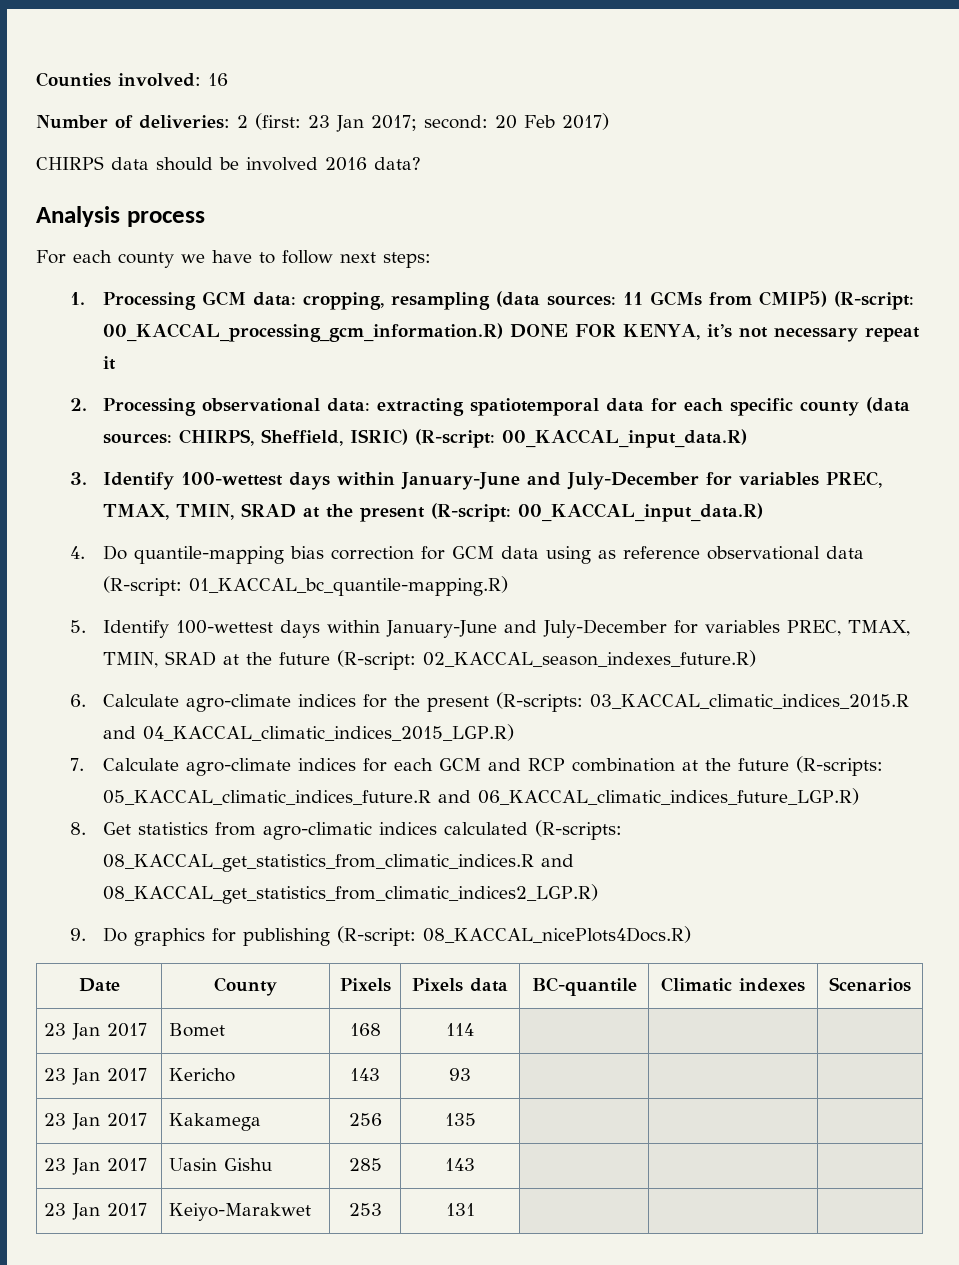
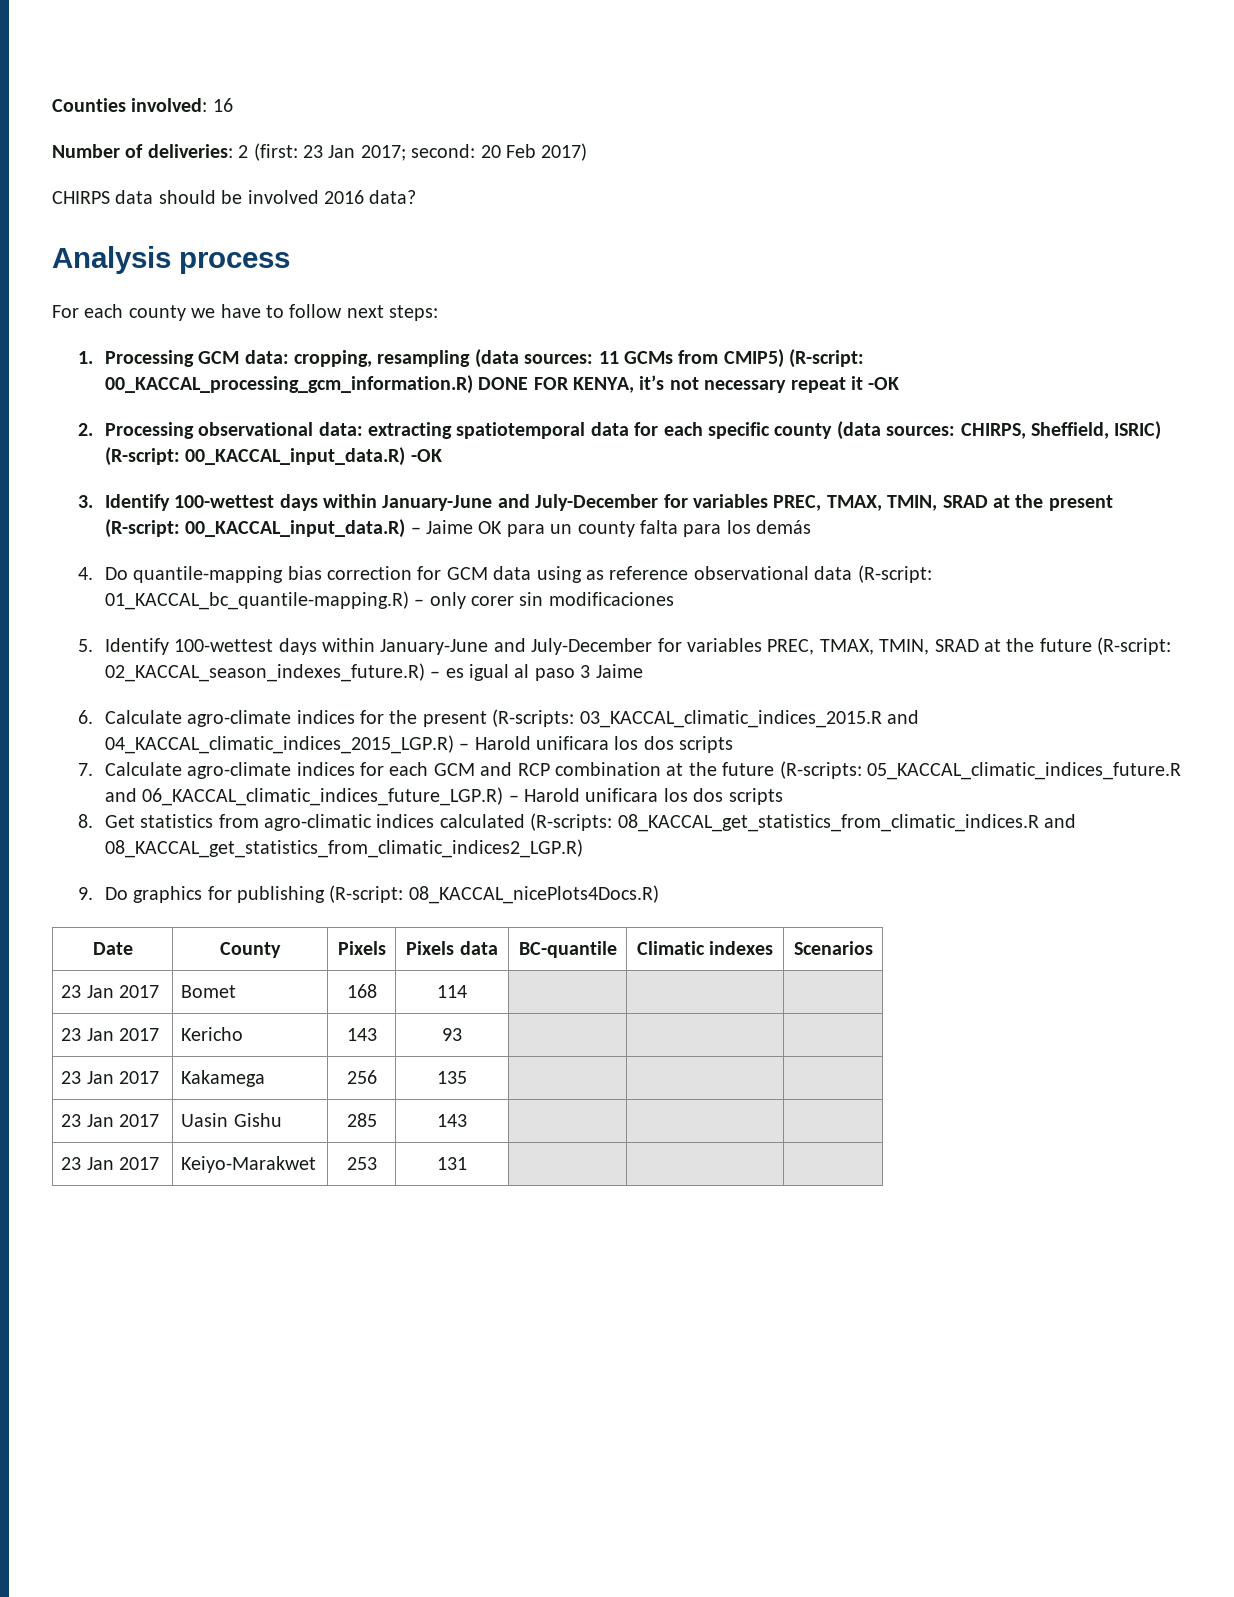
(117, 363) none -> [868,377,900,390] -OK
(748, 438) none -> [410,449,442,462] -OK
(764, 512) none -> [410,520,812,537] – Jaime OK para un county falta para los demás
(509, 586) none -> [414,592,674,609] – only corer sin modificaciones
(757, 658) none -> [430,664,643,681] – es igual al paso 3 Jaime
(515, 732) none -> [459,736,734,753] – Harold unificara los dos scripts
(860, 796) none -> [508,788,783,805] – Harold unificara los dos scripts

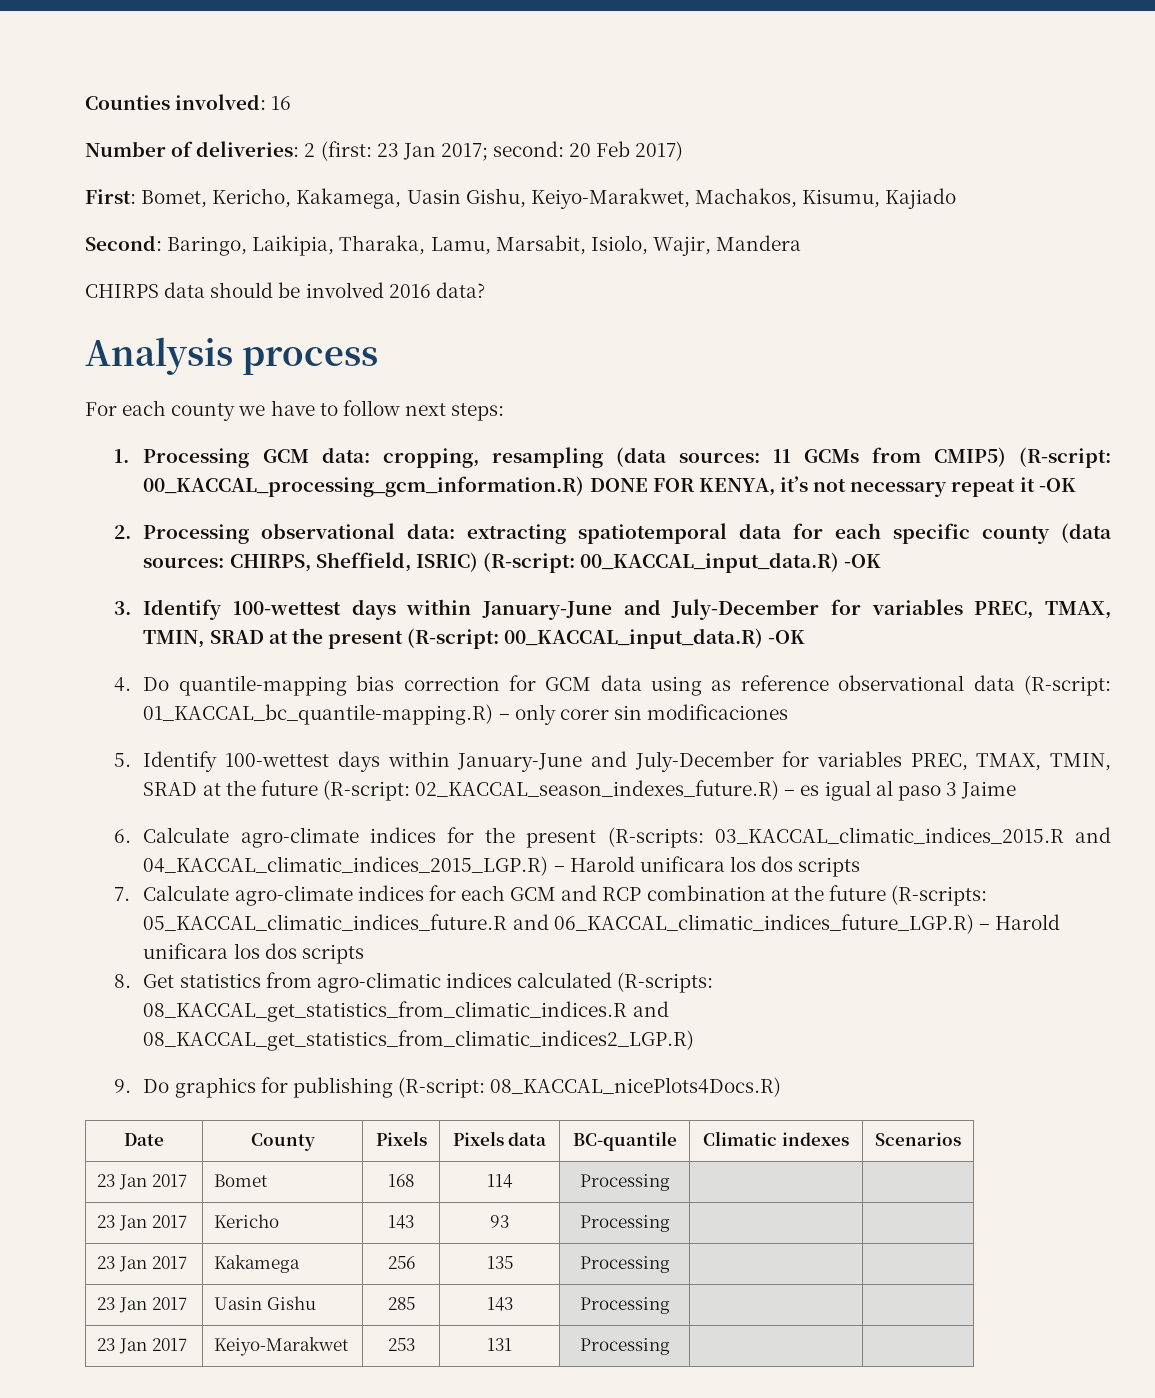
(588, 152) none -> [85,188,957,209] [85,235,802,256] // First: Bomet, Kericho, Kakamega, Uasin Gishu, Keiyo-Marakwet, Machakos, Kisumu, Kajiado // Second: Baringo, Laikipia, Tharaka, Lamu, Marsabit, Isiolo, Wajir, Mandera
[410,520,812,537] – Jaime OK para un county falta para los demás -> [768,630,806,644] -OK
(467, 991) none -> [579,1174,670,1191] Processing
(462, 1034) none -> [579,1215,670,1232] Processing
(467, 1077) none -> [579,1256,670,1273] Processing
(467, 1120) none -> [579,1297,670,1314] Processing
(467, 1163) none -> [579,1338,670,1355] Processing

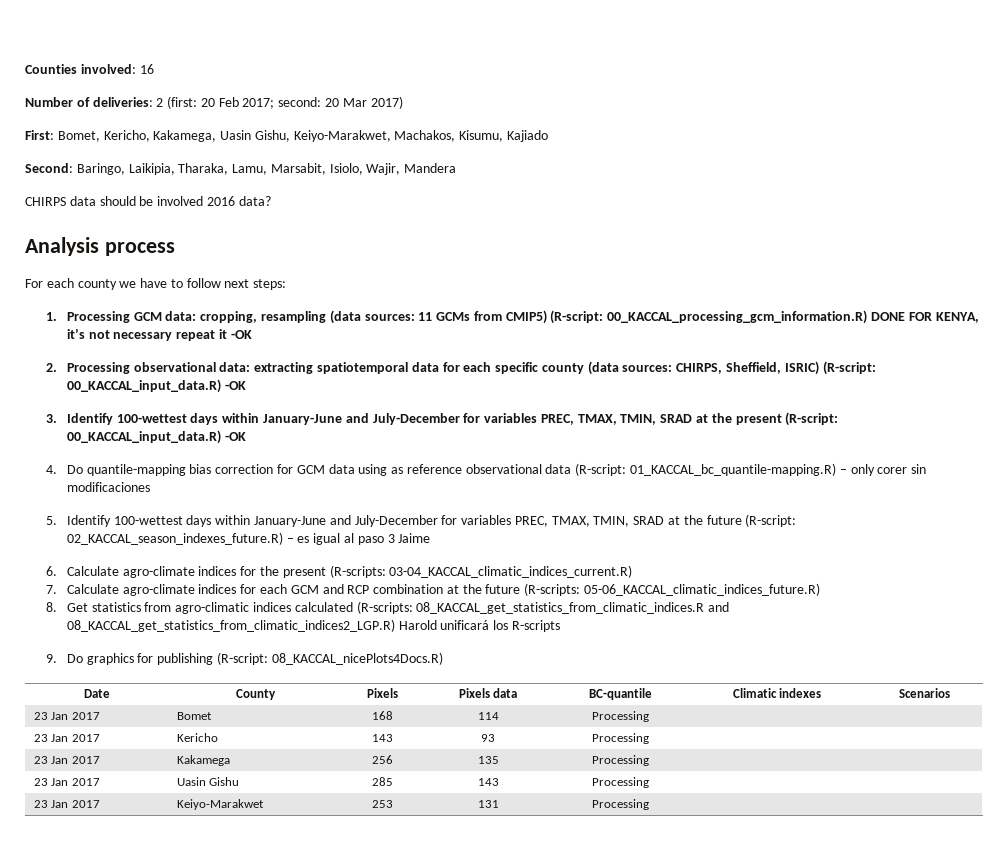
[376,143,436,160] 23 Jan -> [200,97,239,107] 20 Feb
[596,141,631,157] Feb -> [342,98,367,107] Mar
[714,827,1111,844] [143,856,861,877] 03_KACCAL_climatic_indices_2015.R and 04_KACCAL_climatic_indices_2015_LGP.R) – Harold unificara los dos scripts -> [389,565,633,578] 03-04_KACCAL_climatic_indices_current.R)
[143,914,1060,934] [143,943,364,964] 05_KACCAL_climatic_indices_future.R and 06_KACCAL_climatic_indices_future_LGP.R) – Harold unificara los dos scripts -> [584,583,821,596] 05-06_KACCAL_climatic_indices_future.R)
(695, 1040) none -> [398,620,561,632] Harold unificará los R-scripts

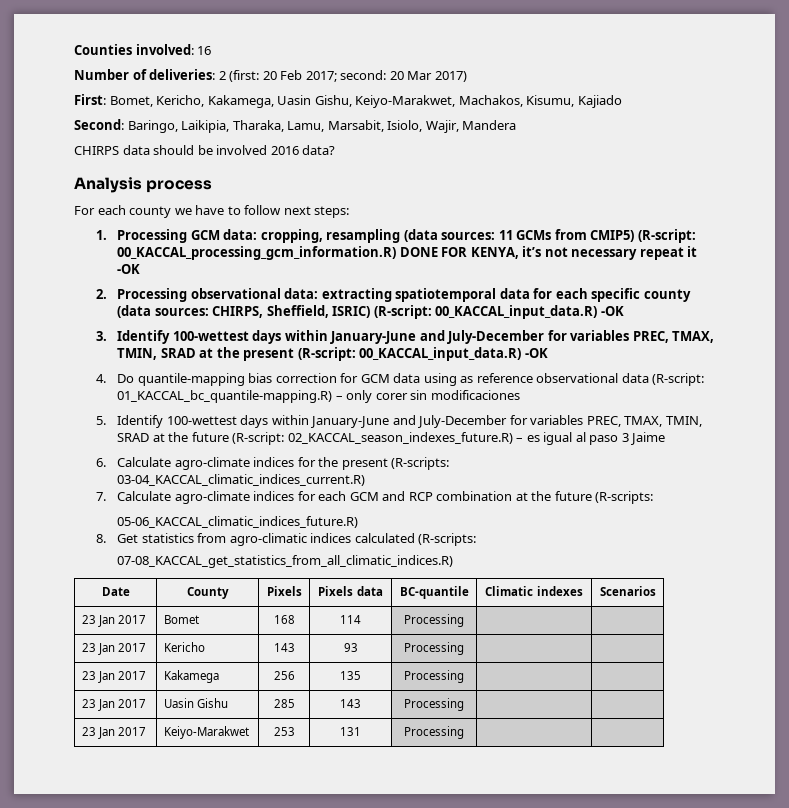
(386, 571) none -> (450, 463) //
(581, 589) none -> (654, 497) //
[416,602,730,614] [66,619,561,632] [45,652,443,665] 08_KACCAL_get_statistics_from_climatic_indices.R and 08_KACCAL_get_statistics_from_climatic_indices2_LGP.R) Harold unificará los R-scripts // 9. Do graphics for publishing (R-script: 08_KACCAL_nicePlots4Docs.R) -> [117,555,454,568] // 07-08_KACCAL_get_statistics_from_all_climatic_indices.R)

